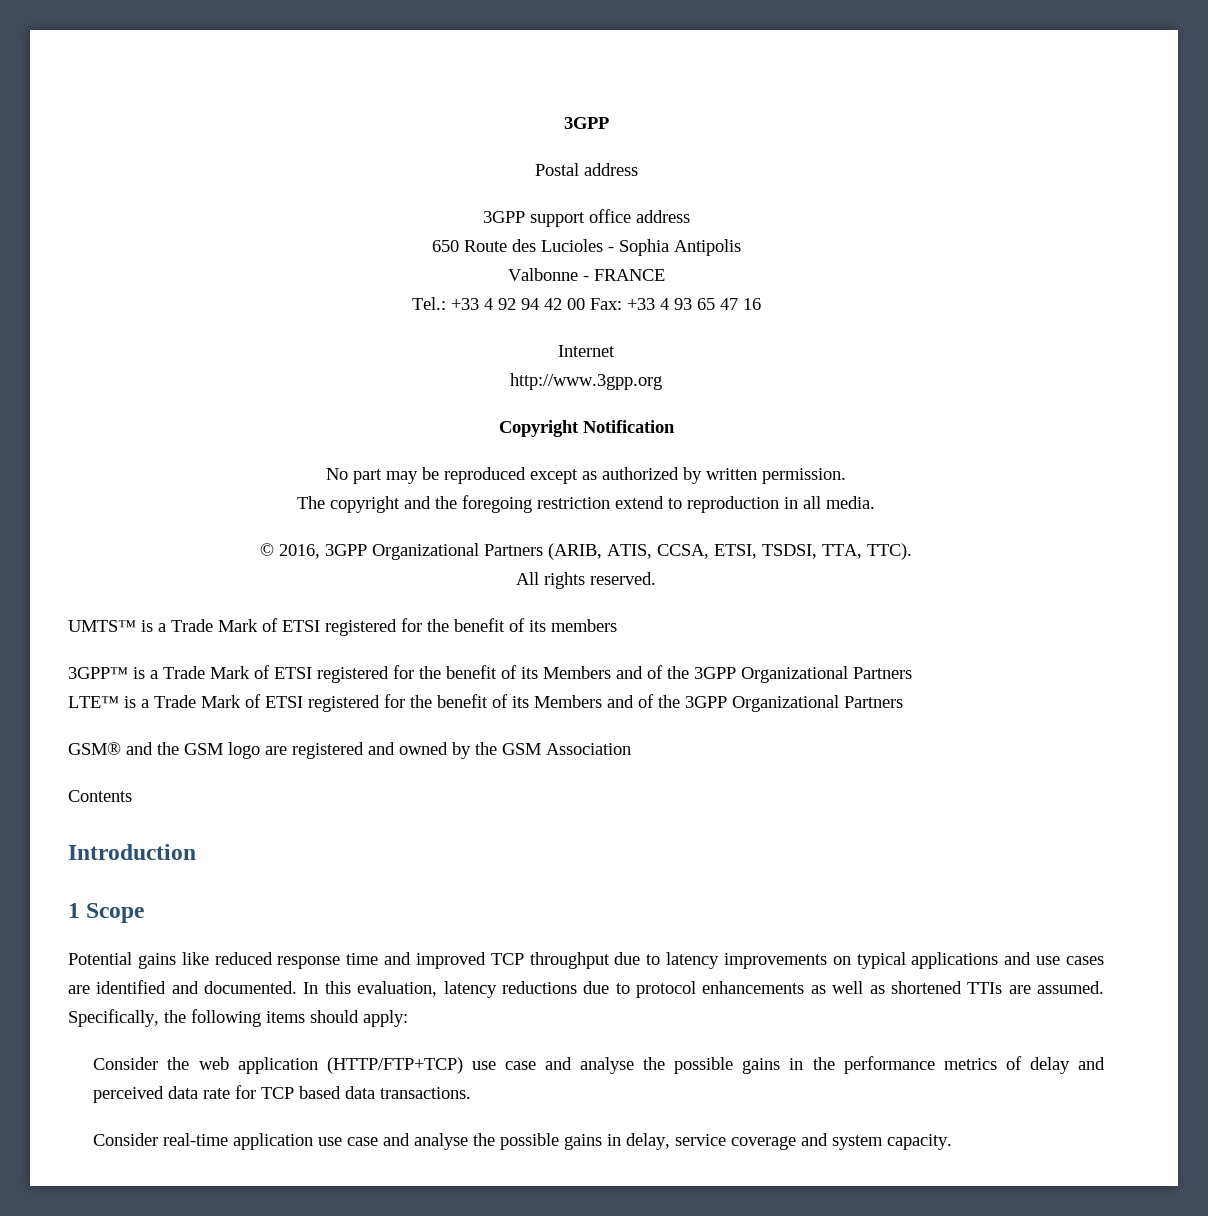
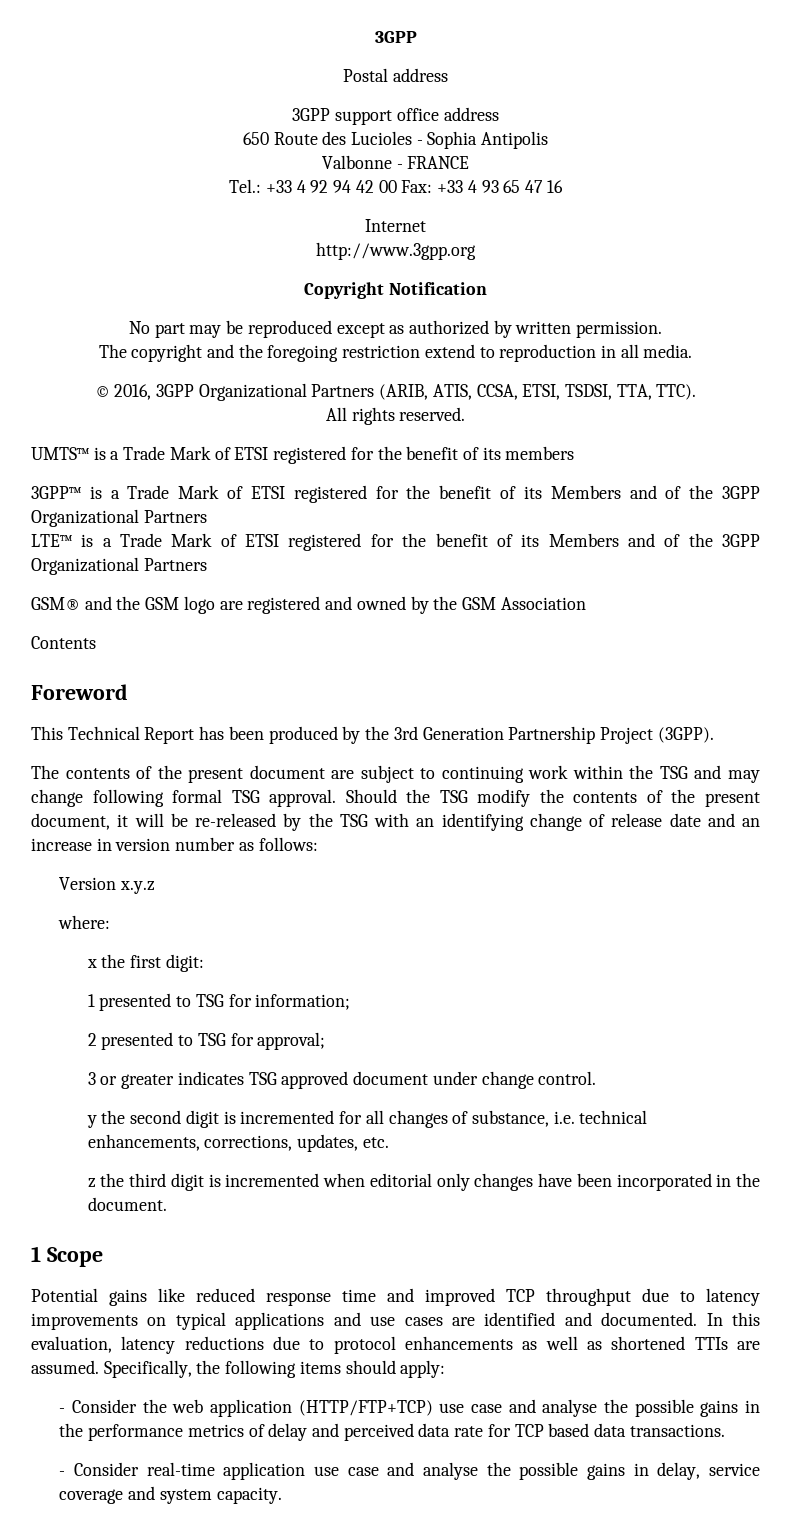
[68,844,196,860] Introduction -> [31,684,128,700] [31,726,714,744] [31,765,760,783] [31,789,761,807] [31,813,760,831] [31,837,318,851] [59,877,156,894] [58,915,111,929] [86,954,204,972] [87,993,351,1011] [87,1032,326,1050] [87,1071,597,1089] [86,1110,648,1128] [87,1134,389,1152] [87,1173,760,1191] [87,1197,167,1211] Foreword // This Technical Report has been produced by the 3rd Generation Partnership Project (3GPP). // The contents of the present document are subject to continuing work within the TSG and may change following formal TSG approval. Should the TSG modify the contents of the present document, it will be re-released by the TSG with an identifying change of release date and an increase in version number as follows: // Version x.y.z // where: // x the first digit: // 1 presented to TSG for information; // 2 presented to TSG for approval; // 3 or greater indicates TSG approved document under change control. // y the second digit is incremented for all changes of substance, i.e. technical enhancements, corrections, updates, etc. // z the third digit is incremented when editorial only changes have been incorporated in the document.
(408, 1018) none -> [59,1408,66,1413] -
(472, 1093) none -> [59,1471,66,1476] -

